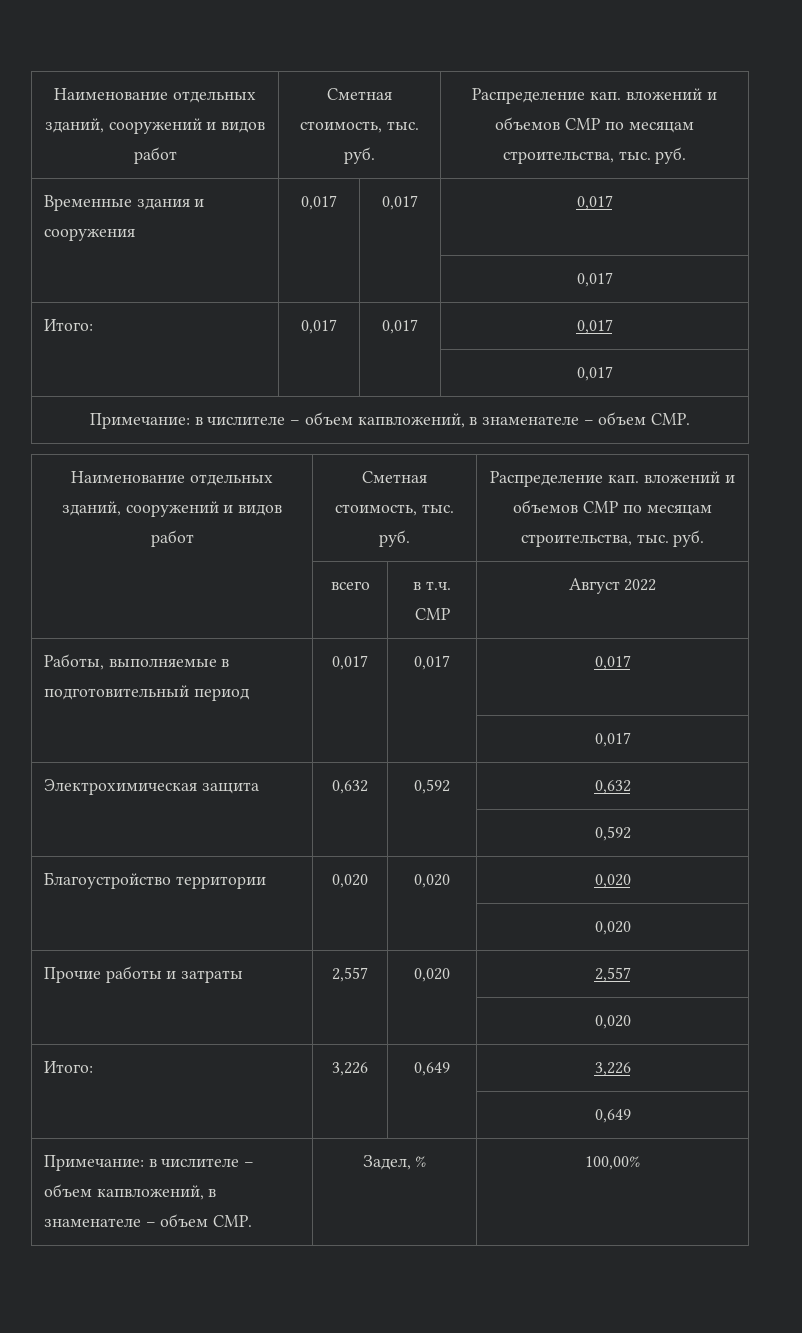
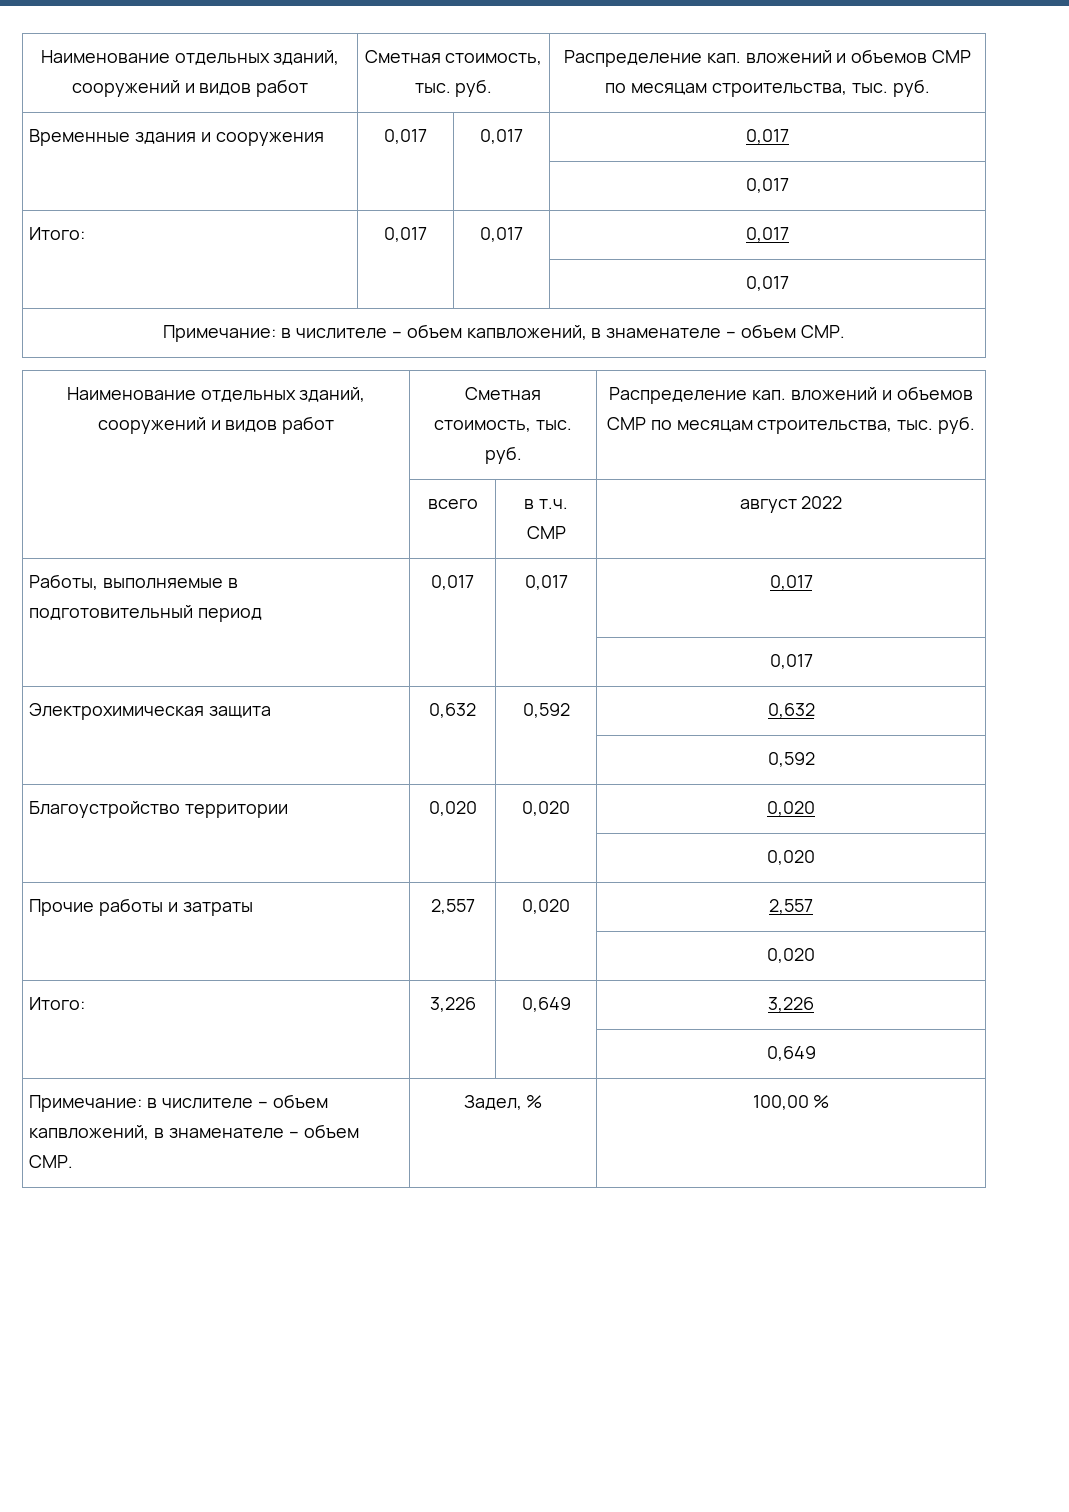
[568,578,620,594] Август -> [739,499,797,513] август
[585,1156,640,1170] 100,00% -> [752,1095,830,1110] 100,00 %

